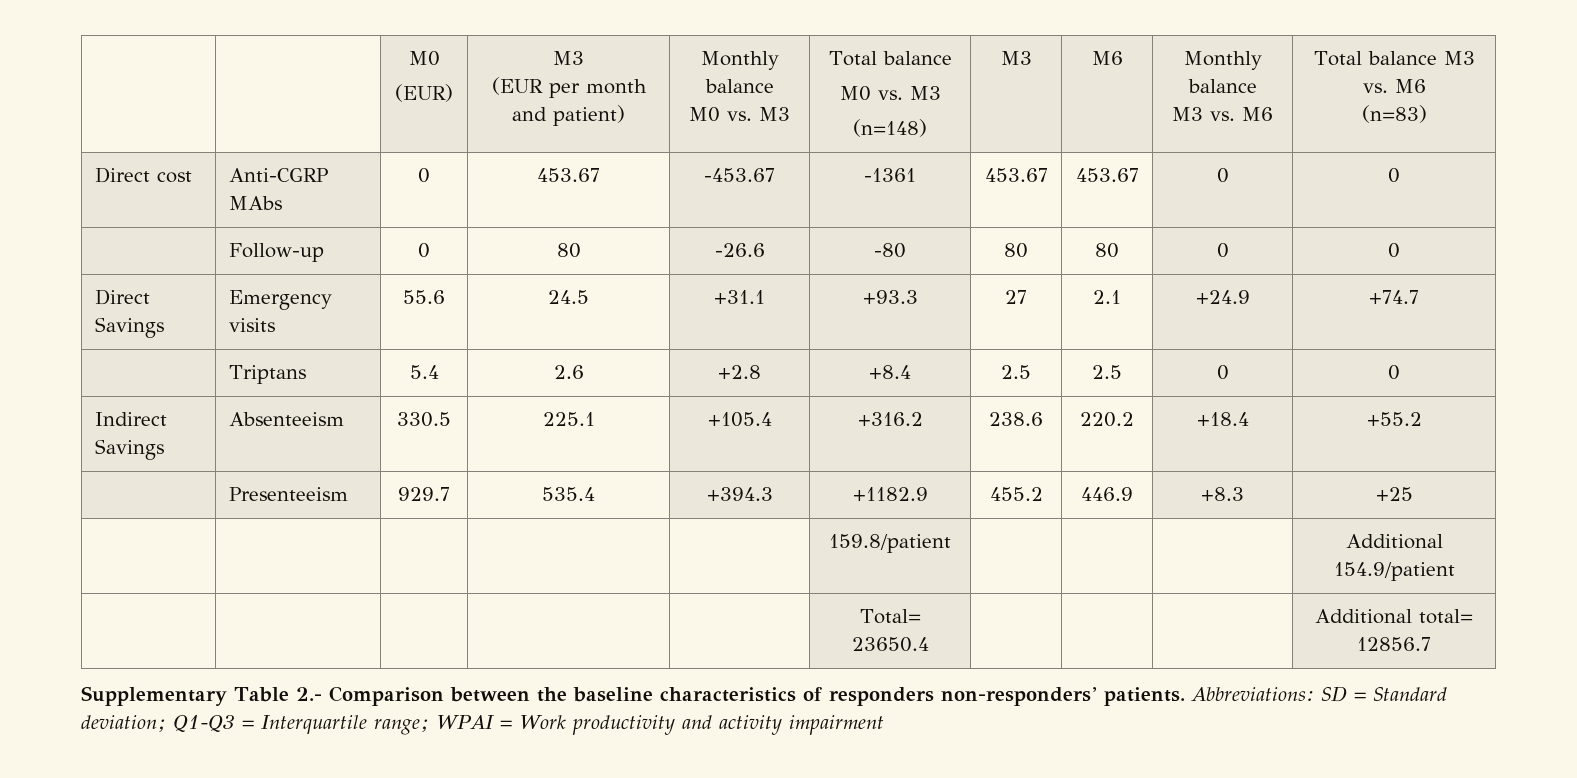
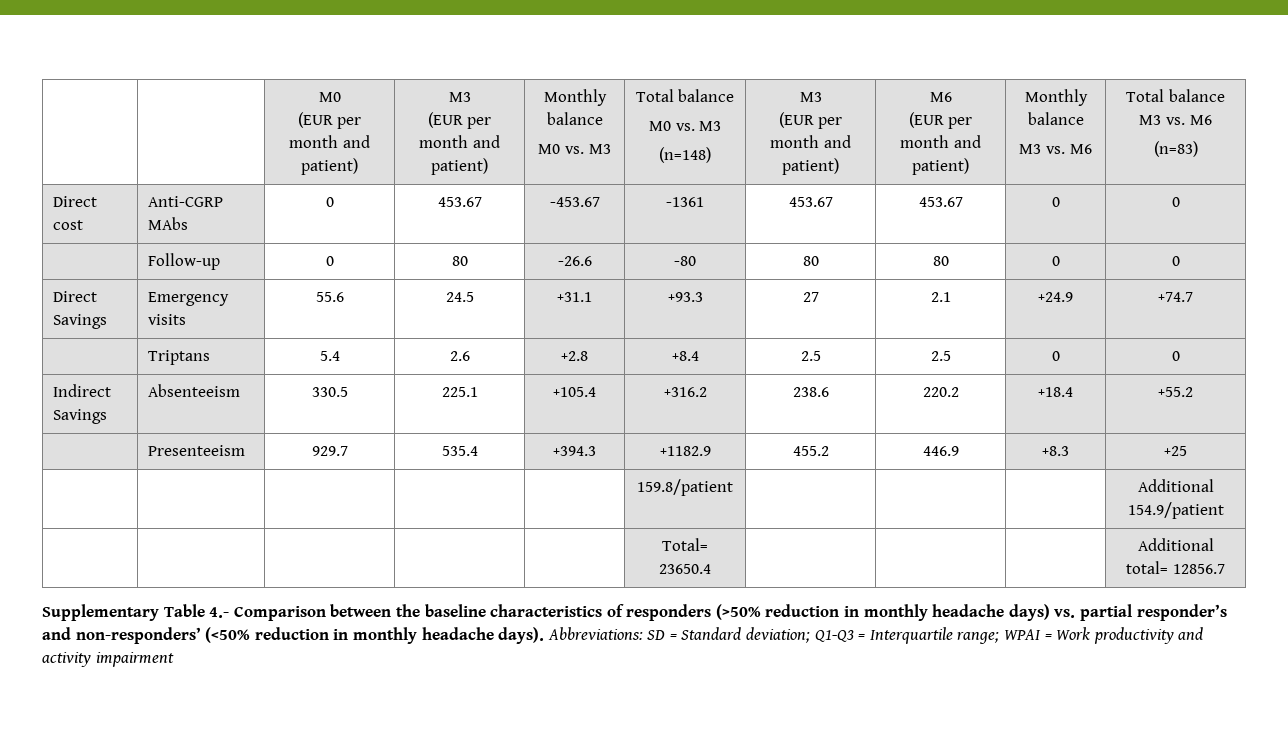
[395,84,453,102] (EUR) -> [297,112,362,129] [289,135,370,148] [301,158,358,175] (EUR per month and patient)
[1091,51,1123,65] | M6 -> [778,112,843,129] [770,135,851,148] [782,158,839,175] [929,92,952,102] [908,112,973,129] [900,135,981,148] [912,158,969,175] // (EUR per month and patient) | M6 // (EUR per month and patient)
[295,687,322,701] 2.- -> [209,607,230,618] 4.-
[940,687,1185,706] non-responders’ patients. -> [715,604,1227,621] [42,627,545,644] (>50% reduction in monthly headache days) vs. partial responder’s and non-responders’ (<50% reduction in monthly headache days).

